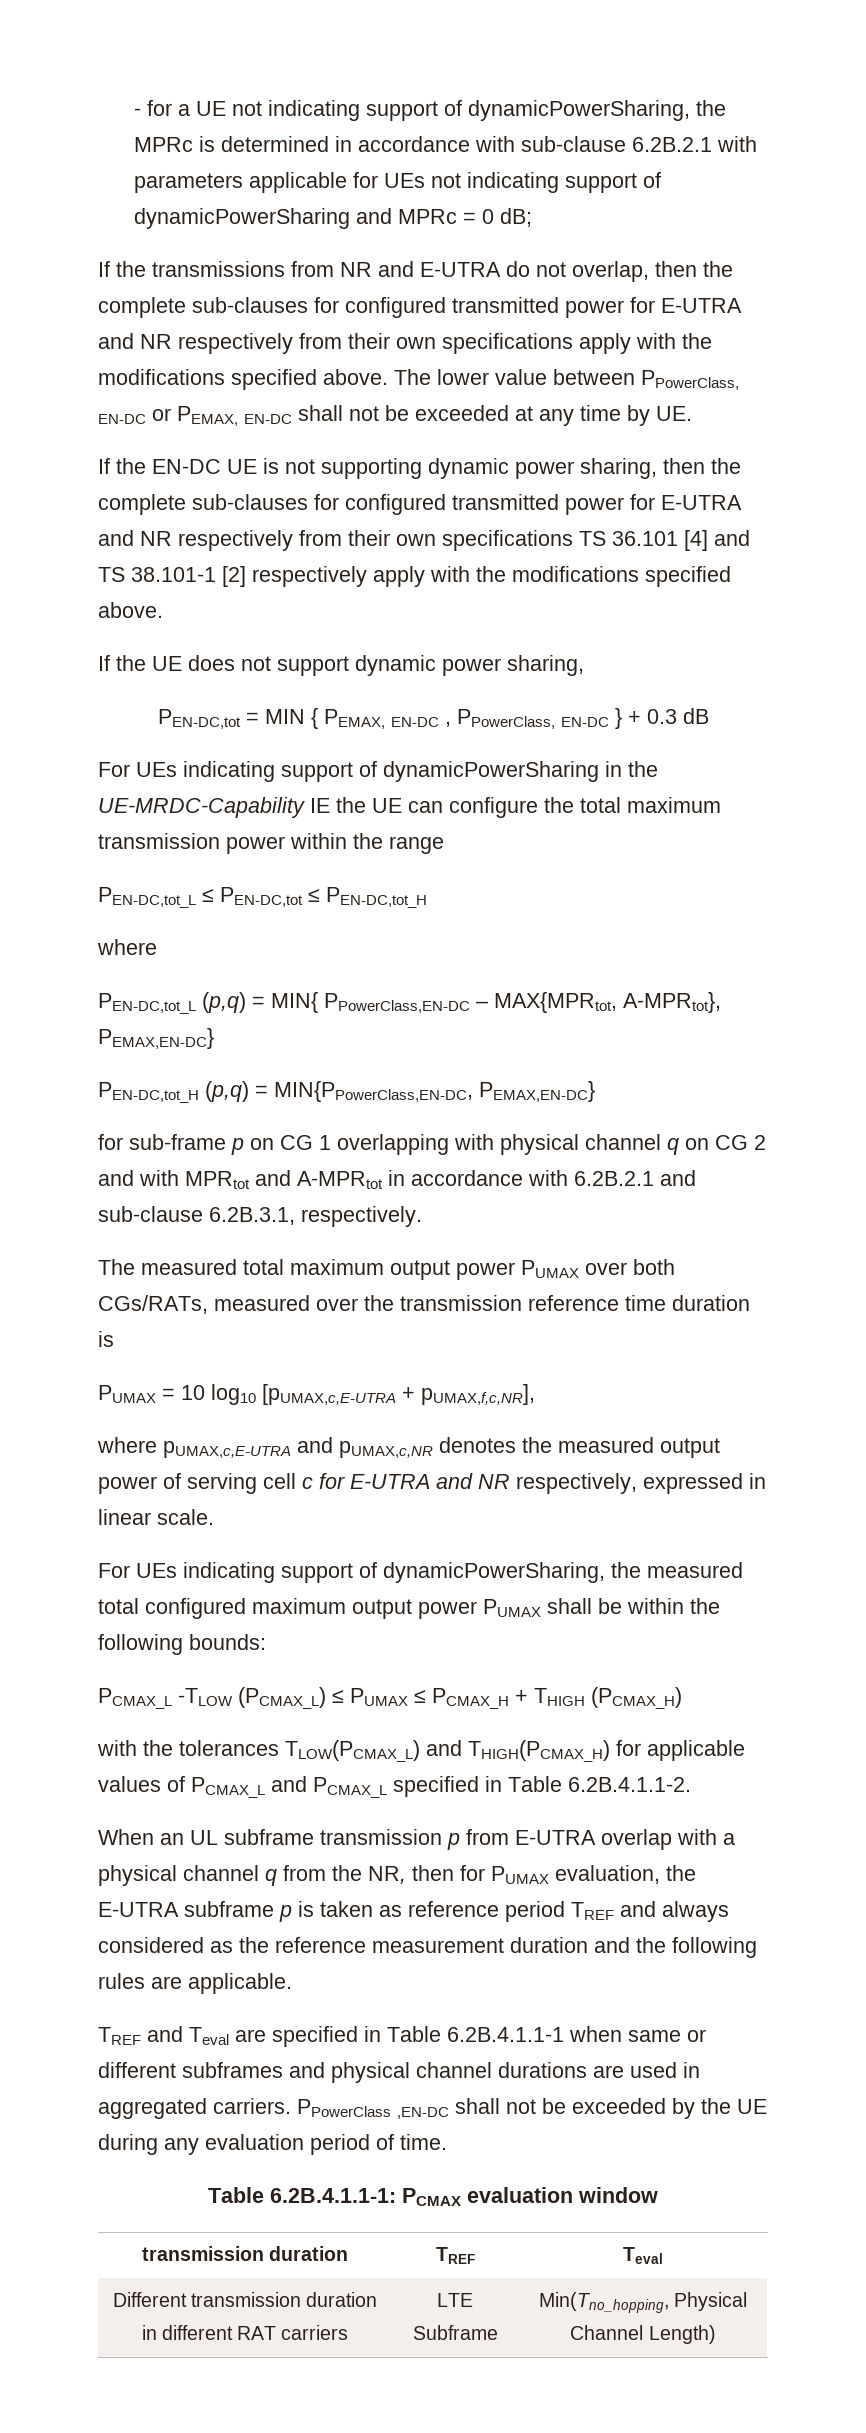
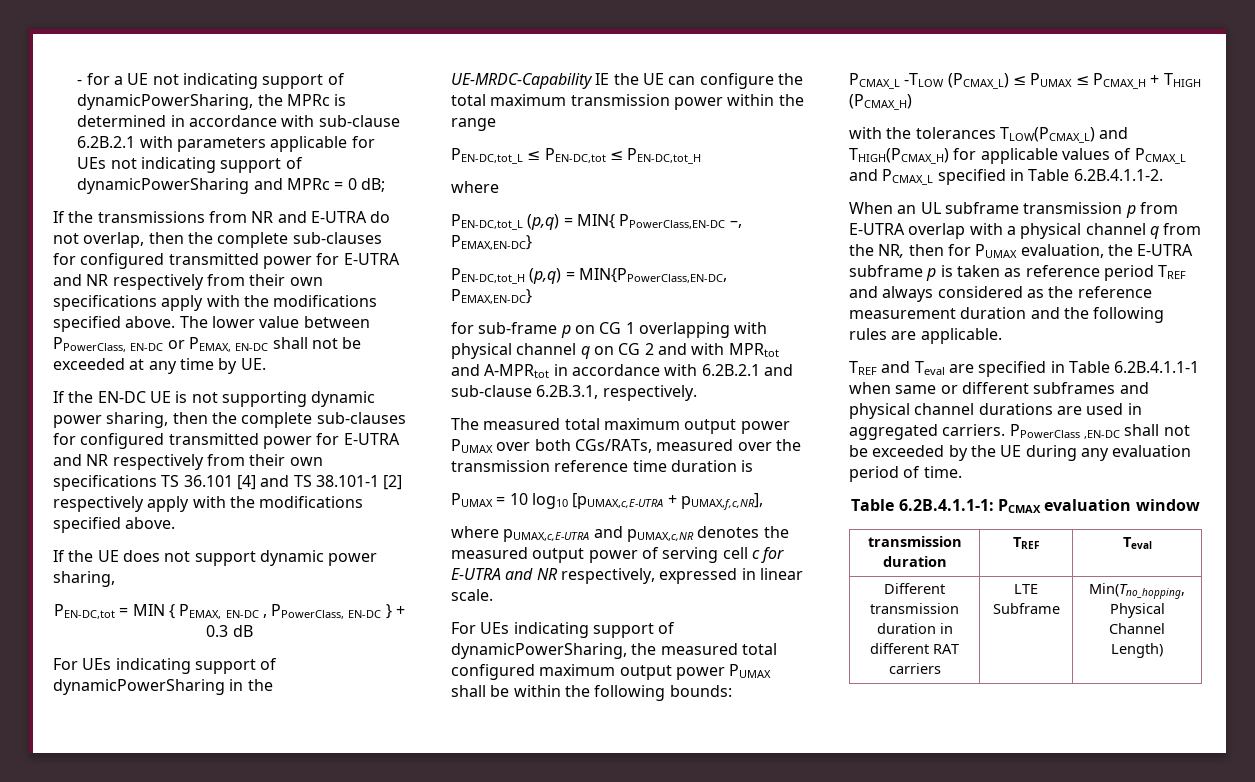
[476,992,721,1013] – MAX{MPRtot, A-MPRtot}, -> [729,220,742,228] –,

